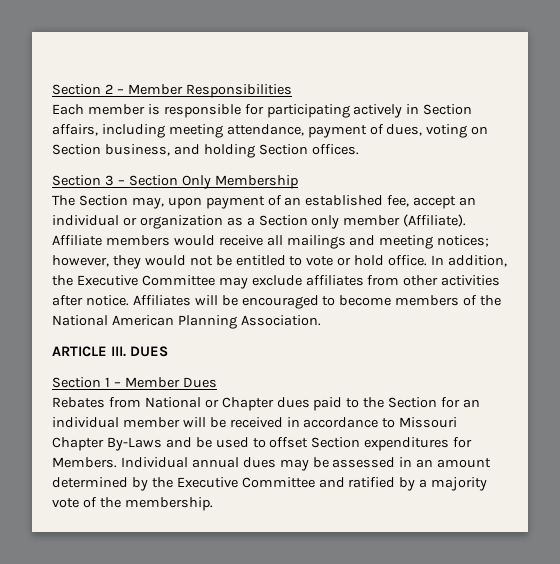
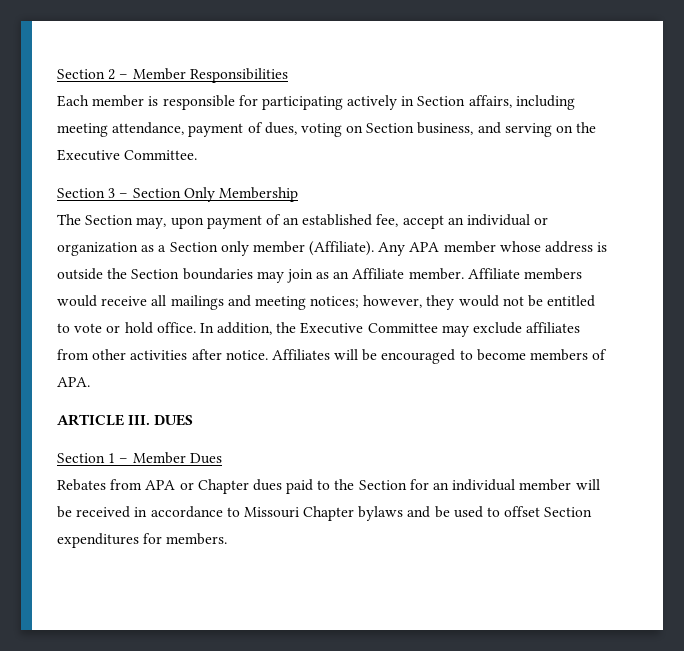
[203,144,359,158] holding Section offices. -> [504,122,597,137] [57,149,198,161] serving on the Executive Committee.
(467, 220) none -> [378,241,608,256] [57,268,464,283] Any APA member whose address is outside the Section boundaries may join as an Affiliate member.
[480,295,502,306] [52,315,321,329] the National American Planning Association. -> [57,377,90,387] APA.
[144,397,201,408] National -> [145,480,176,490] APA
[106,437,162,451] By-Laws -> [358,506,404,521] bylaws
[52,457,492,471] [52,477,488,491] [52,497,213,511] Members. Individual annual dues may be assessed in an amount determined by the Executive Committee and ratified by a majority vote of the membership. -> [166,533,228,545] members.

